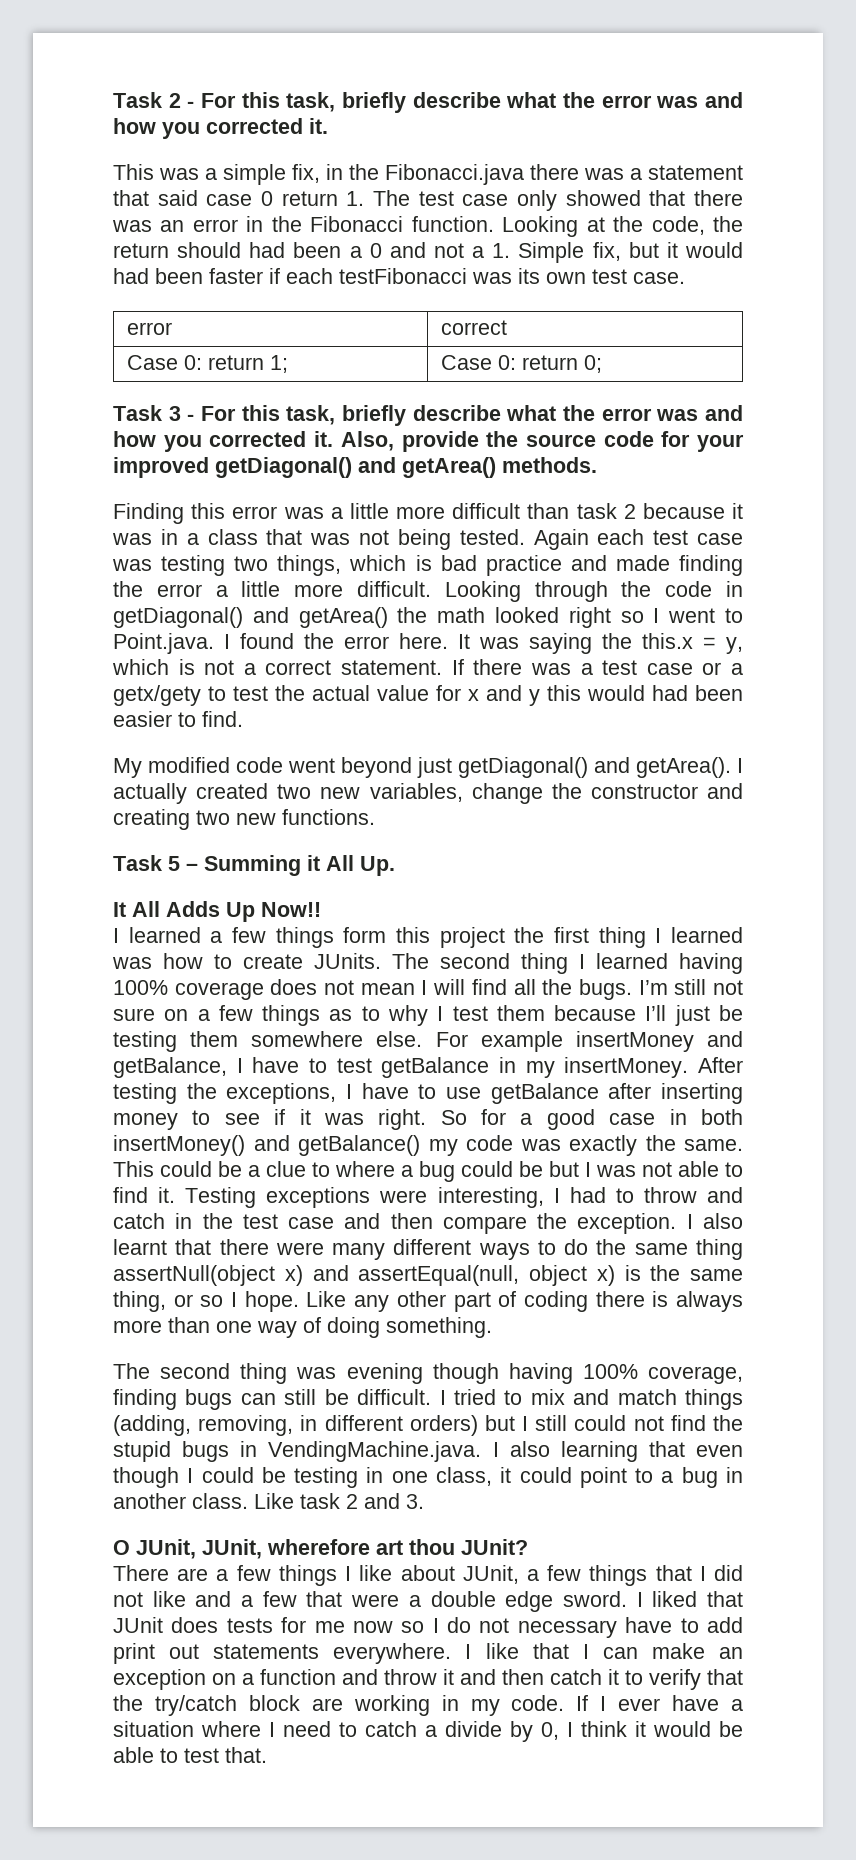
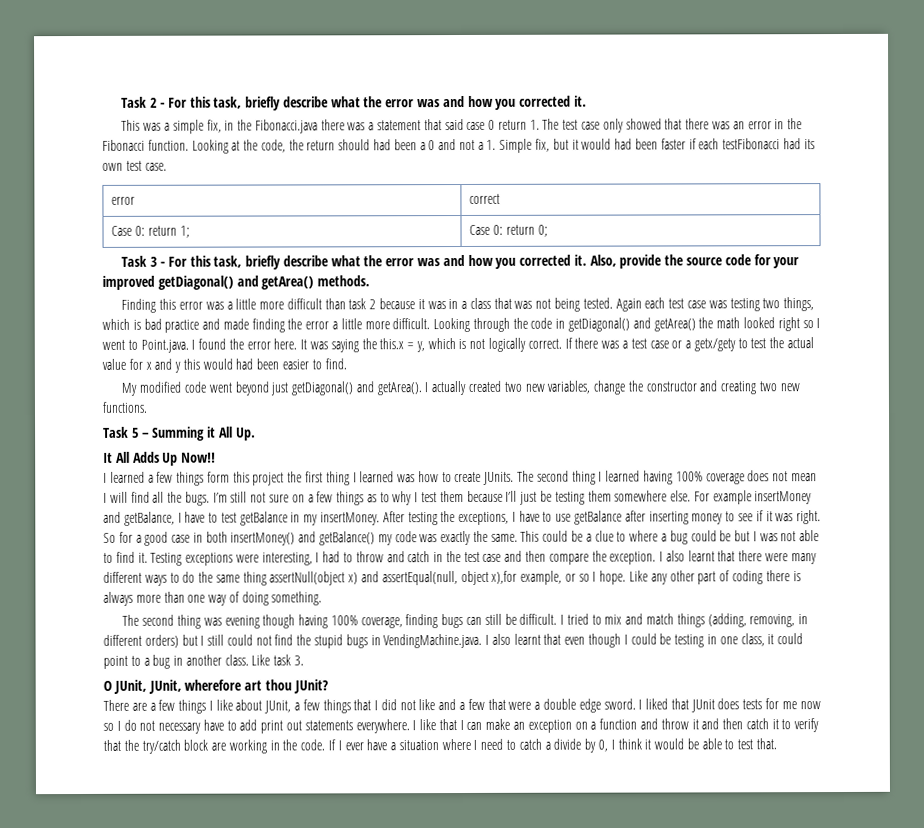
[472,272,512,284] was -> [782,138,801,150] had
[243,660,443,675] a correct statement. -> [488,337,562,352] logically correct.
[596,1265,743,1286] [113,1291,166,1312] x) is the same thing, -> [491,570,563,585] x),for example,
[560,1441,638,1462] learning -> [513,633,541,645] learnt
[346,1493,400,1509] 2 and -> (292, 660) none
[470,1699,500,1716] my -> [282,739,298,751] the

